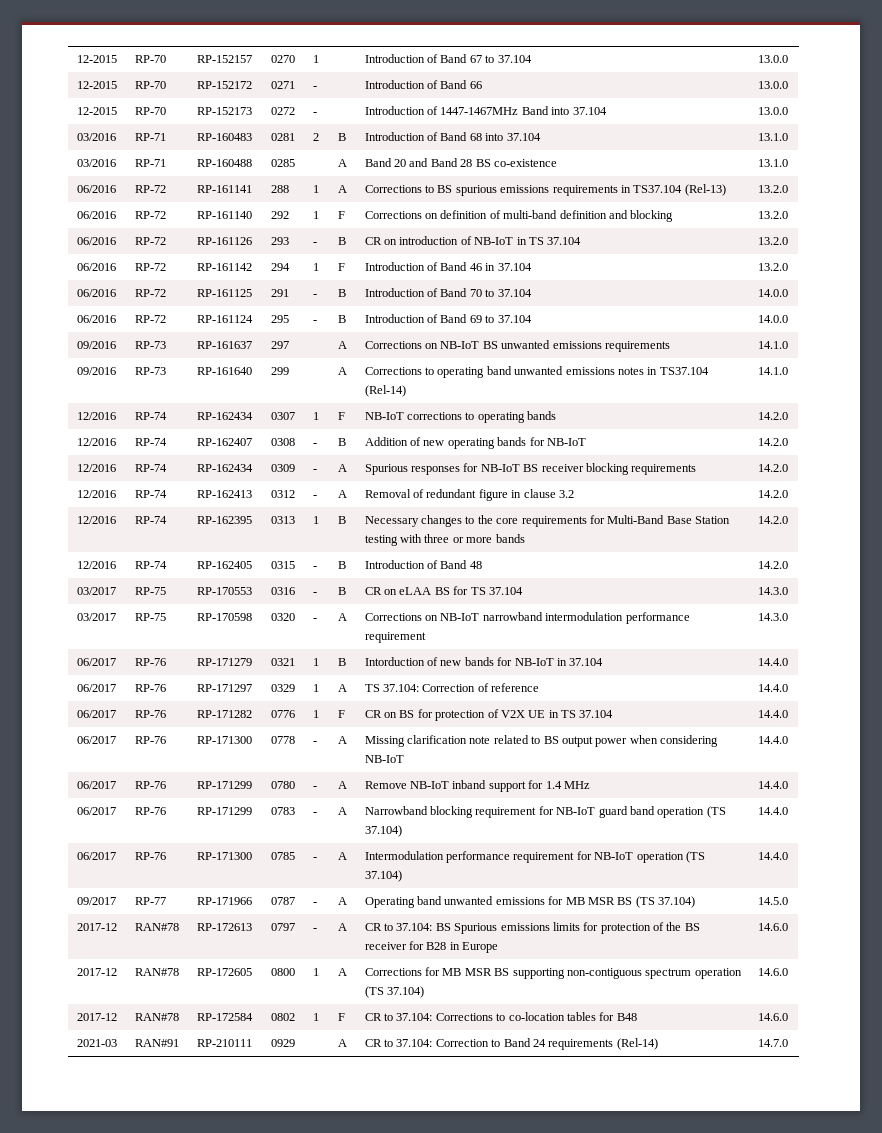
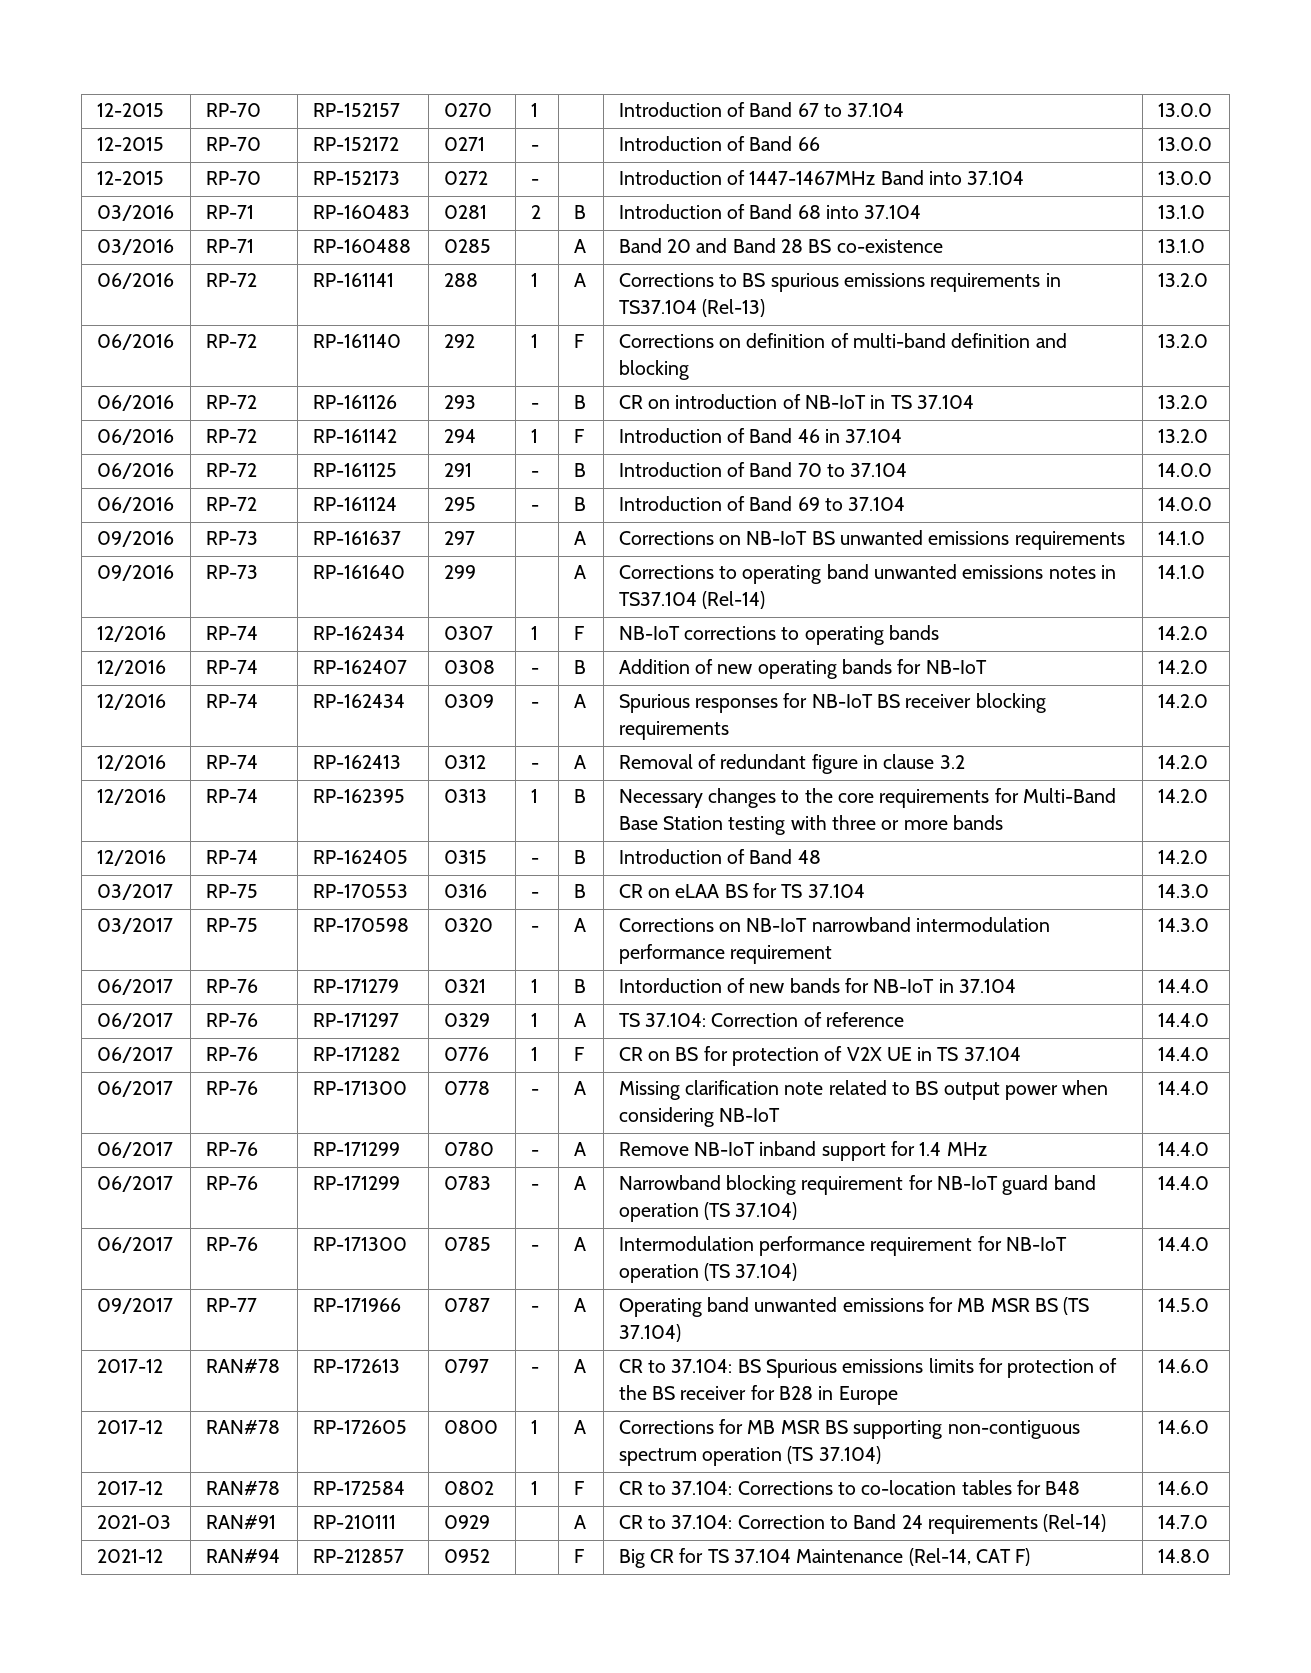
(788, 1043) none -> [96,1549,163,1563] [205,1549,280,1563] [312,1549,404,1563] [443,1549,490,1563] [573,1549,584,1563] [618,1548,1031,1568] [1157,1549,1210,1563] // 2021-12 | RAN#94 | RP-212857 | 0952 | | F | Big CR for TS 37.104 Maintenance (Rel-14, CAT F) | 14.8.0

